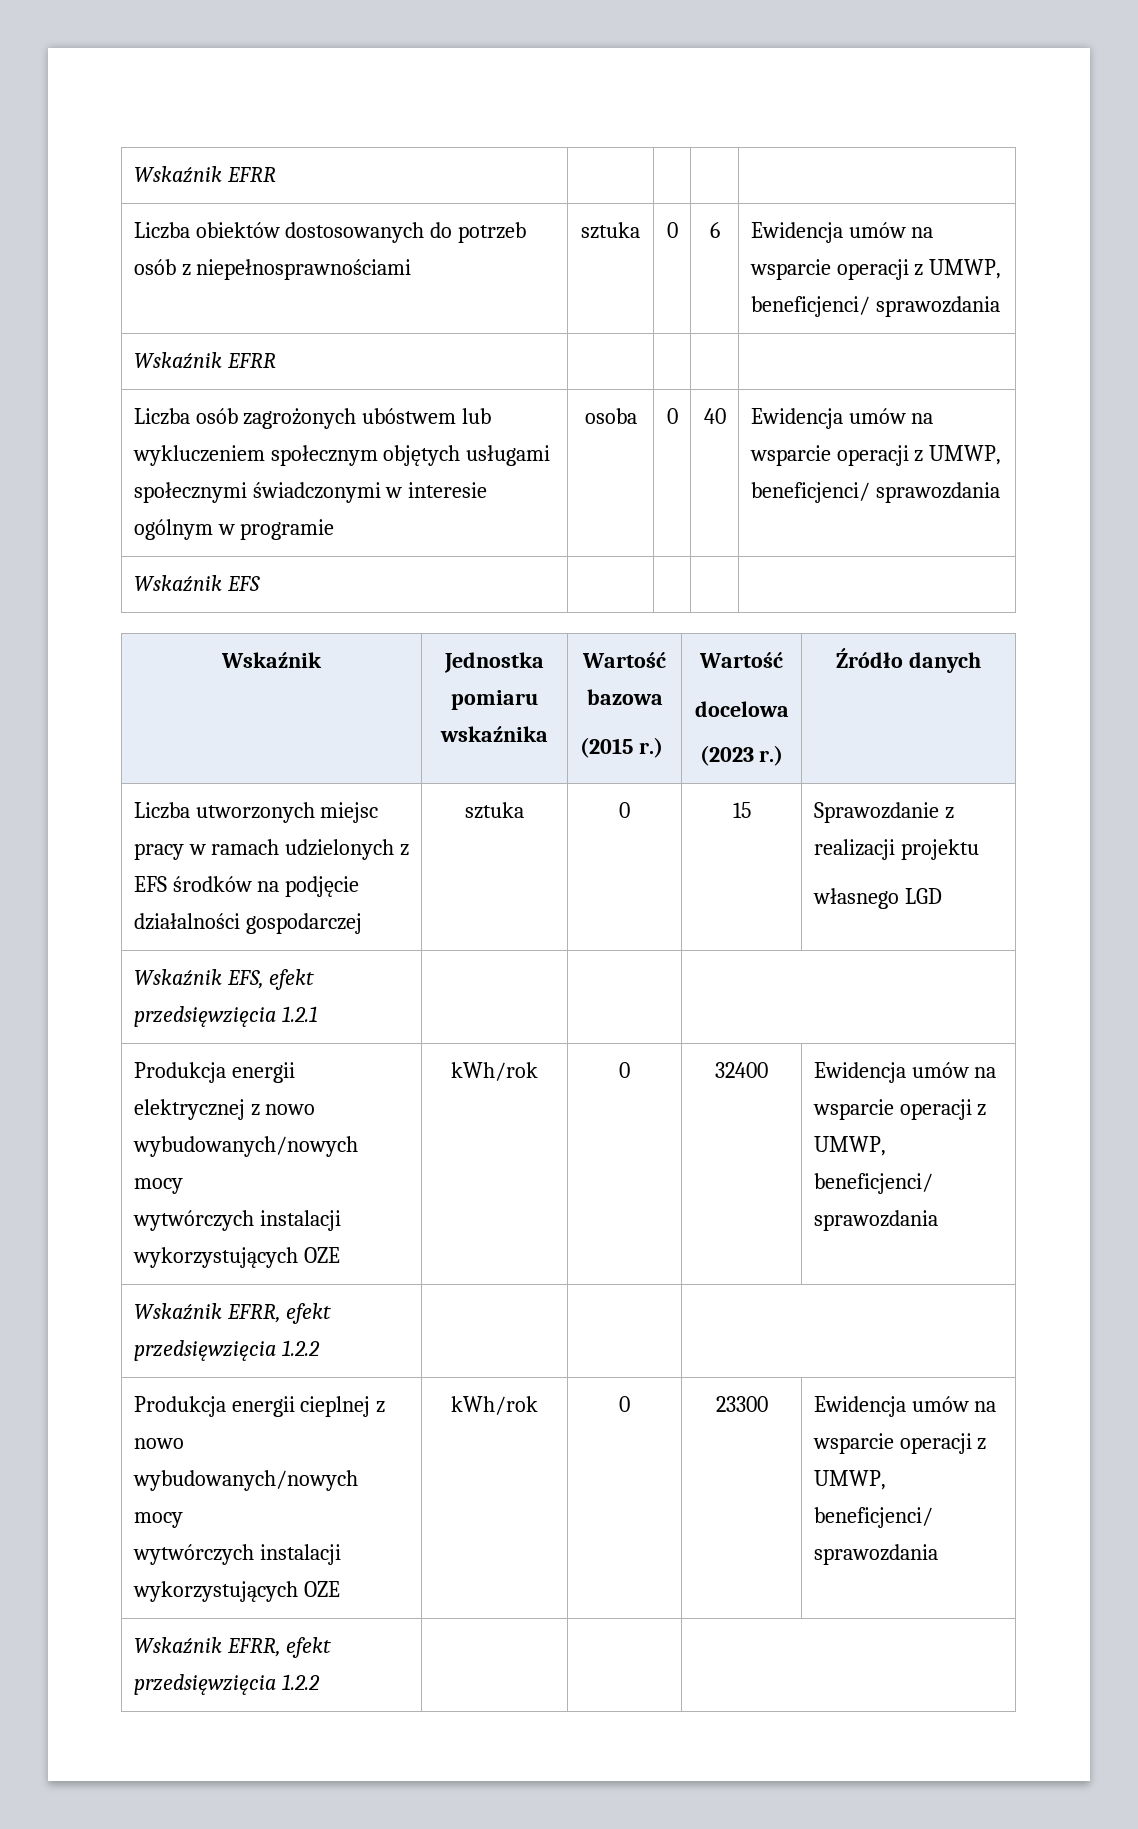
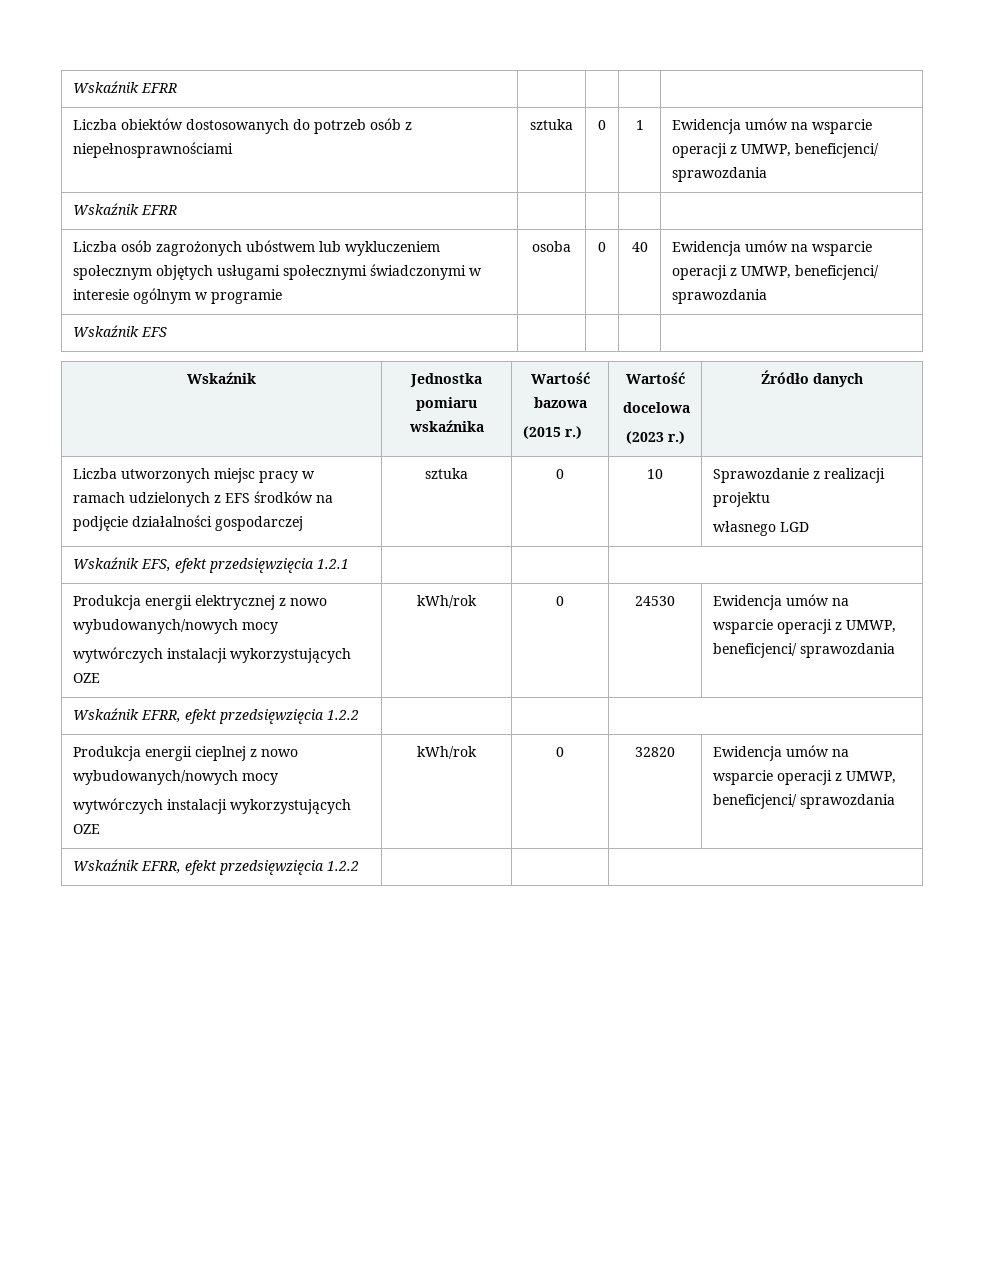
[709,222,720,238] 6 -> [635,120,644,130] 1
[732,802,751,818] 15 -> [647,469,663,479] 10
[715,1062,768,1078] 32400 -> [635,596,675,606] 24530
[715,1396,768,1412] 23300 -> [635,747,675,757] 32820

